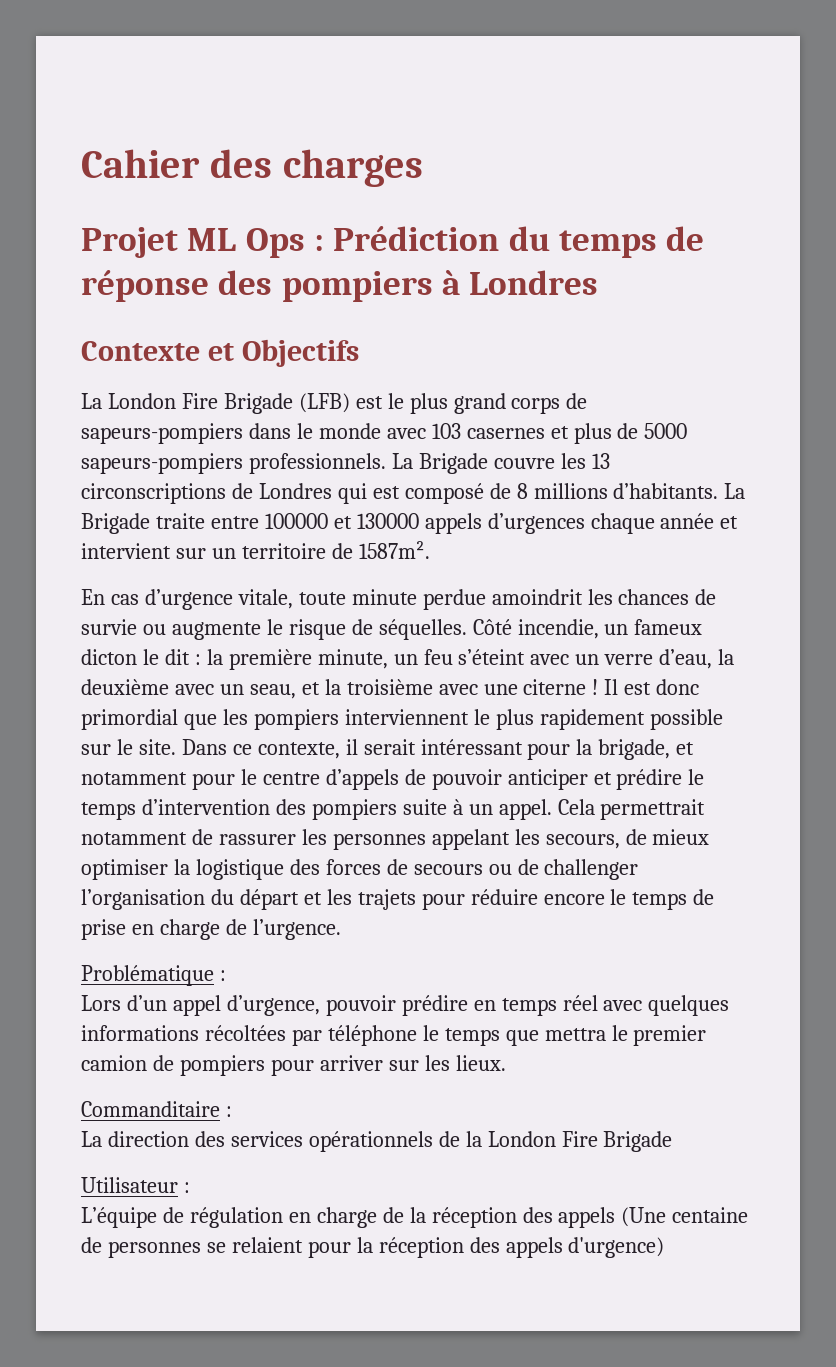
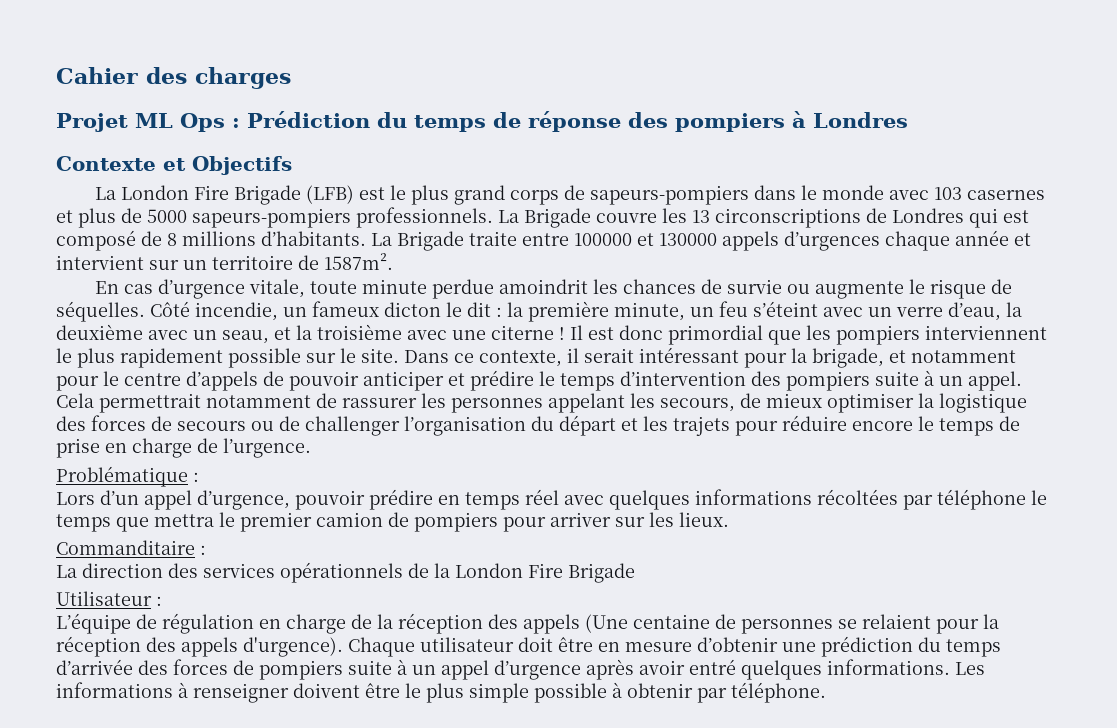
[568,1237,665,1258] d'urgence) -> [243,636,1001,657] [56,659,985,680] [56,682,826,703] d'urgence). Chaque utilisateur doit être en mesure d’obtenir une prédiction du temps d’arrivée des forces de pompiers suite à un appel d’urgence après avoir entré quelques informations. Les informations à renseigner doivent être le plus simple possible à obtenir par téléphone.

